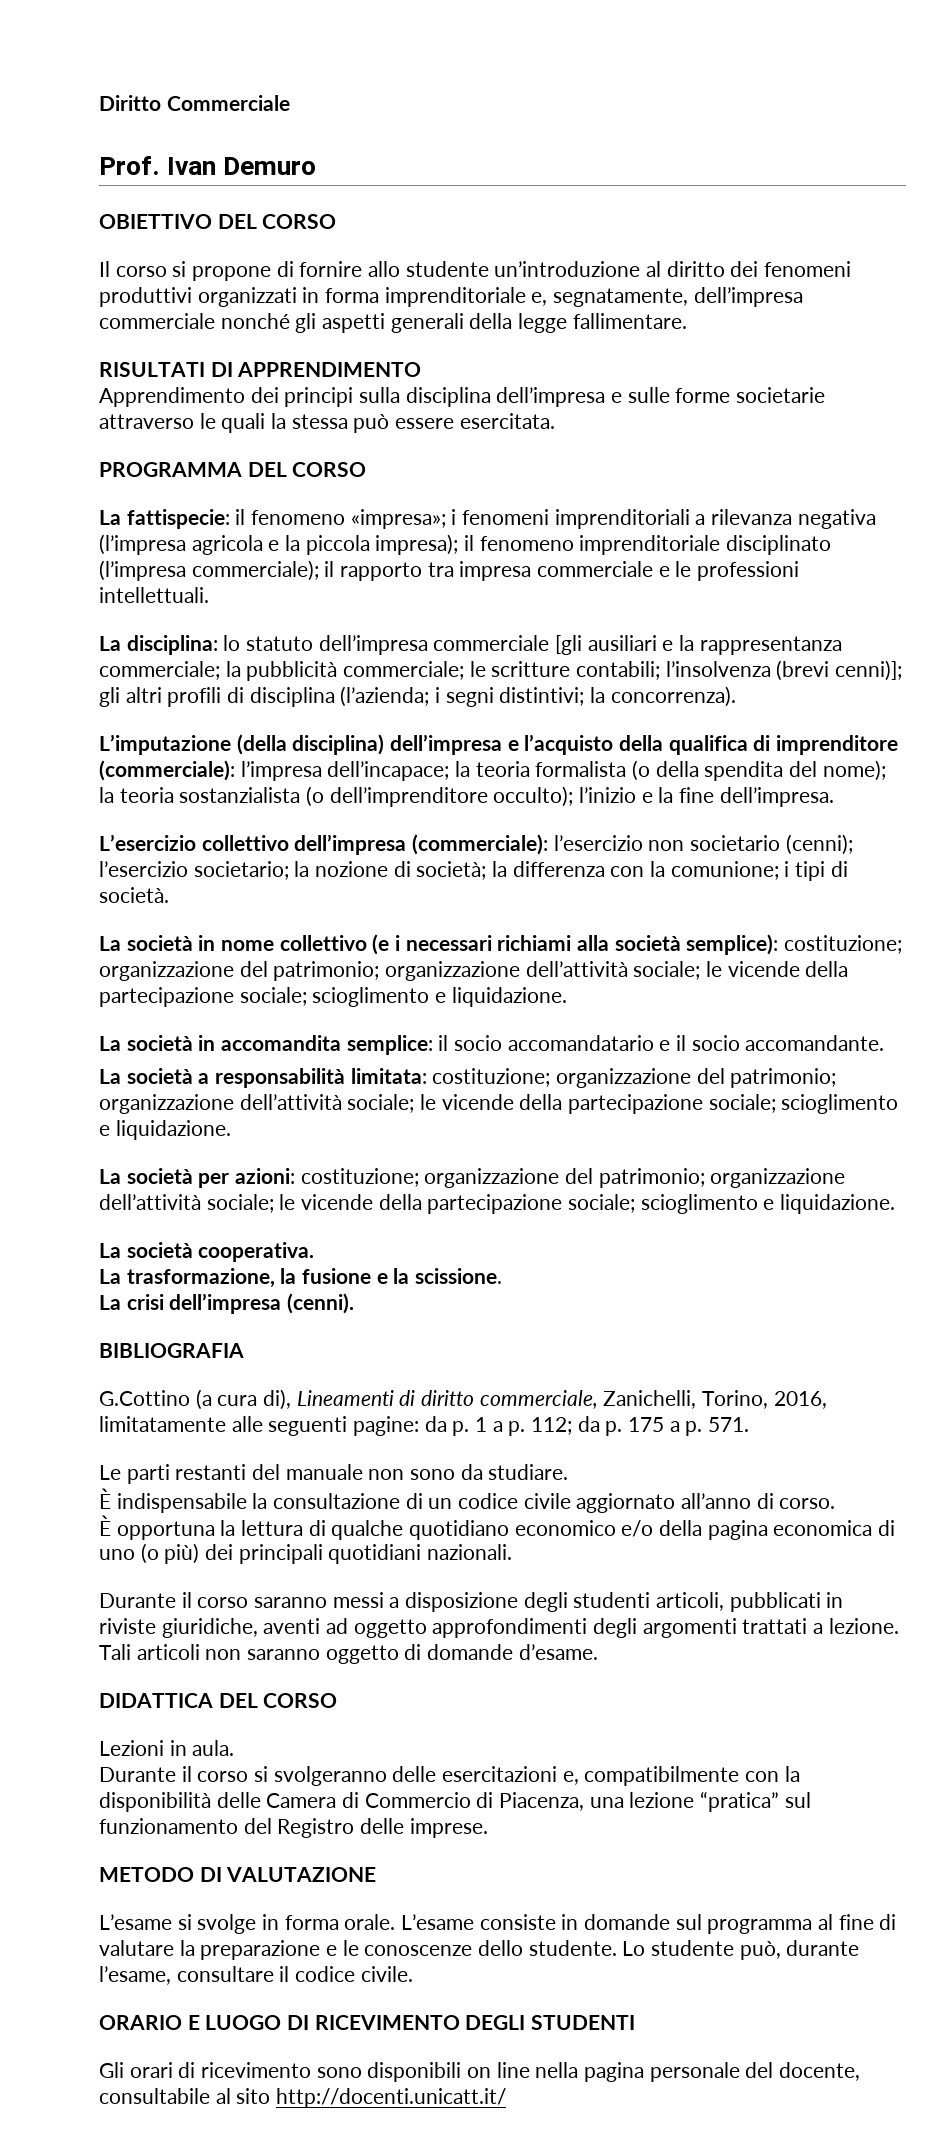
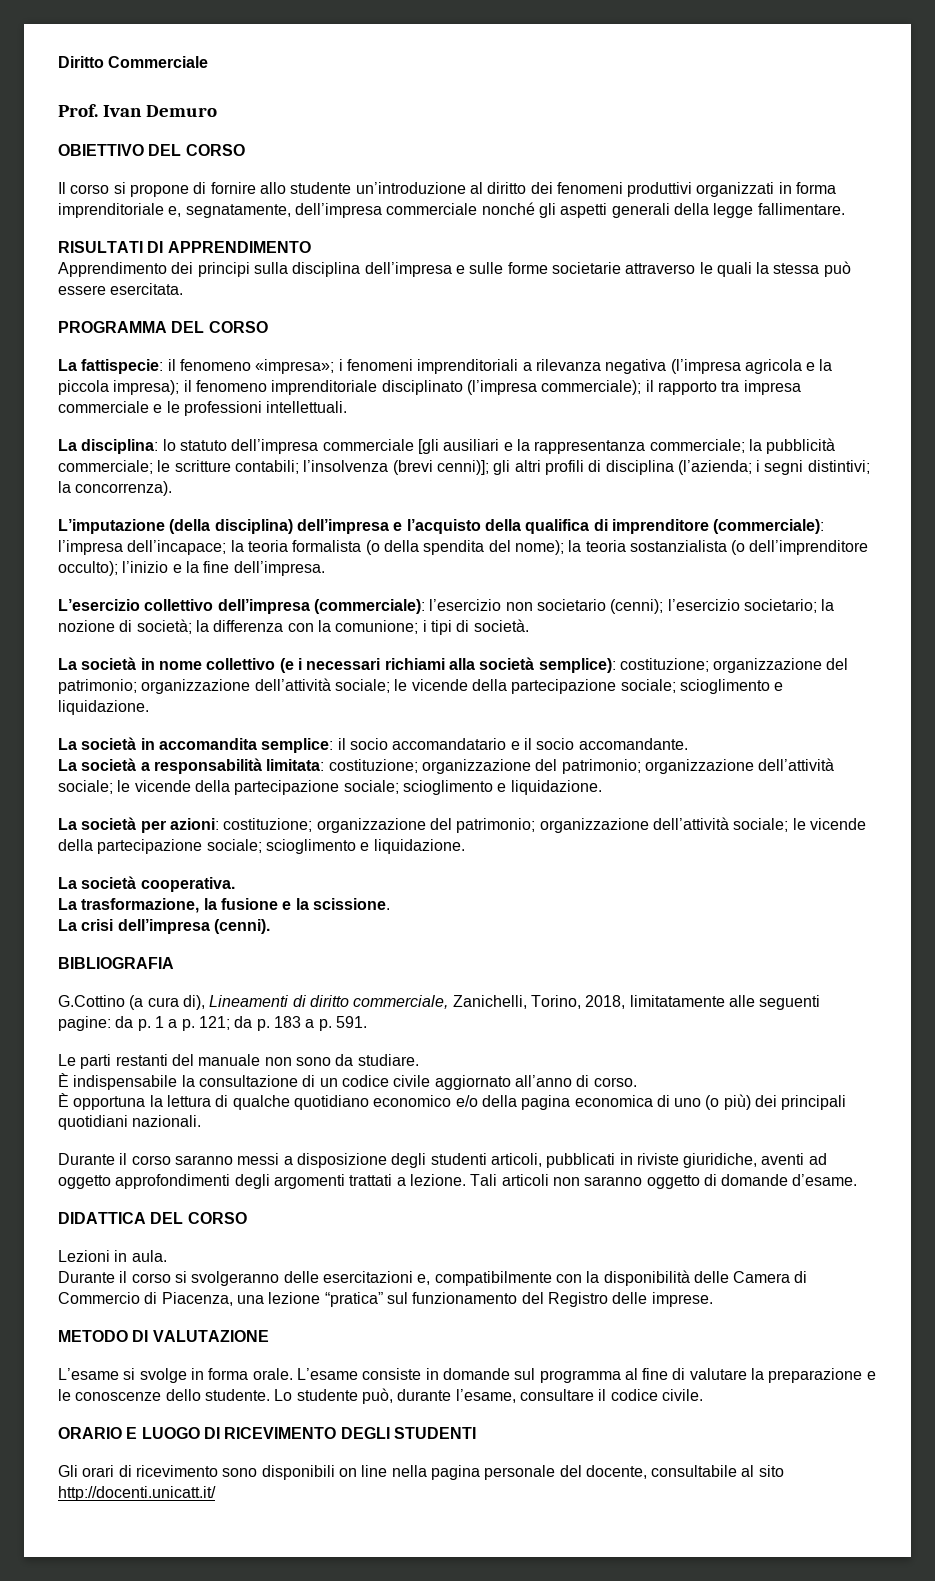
[773,1391,827,1409] 2016, -> [585,995,626,1009] 2018,
[531,1416,750,1436] 112; da p. 175 a p. 571. -> [198,1016,367,1031] 121; da p. 183 a p. 591.

